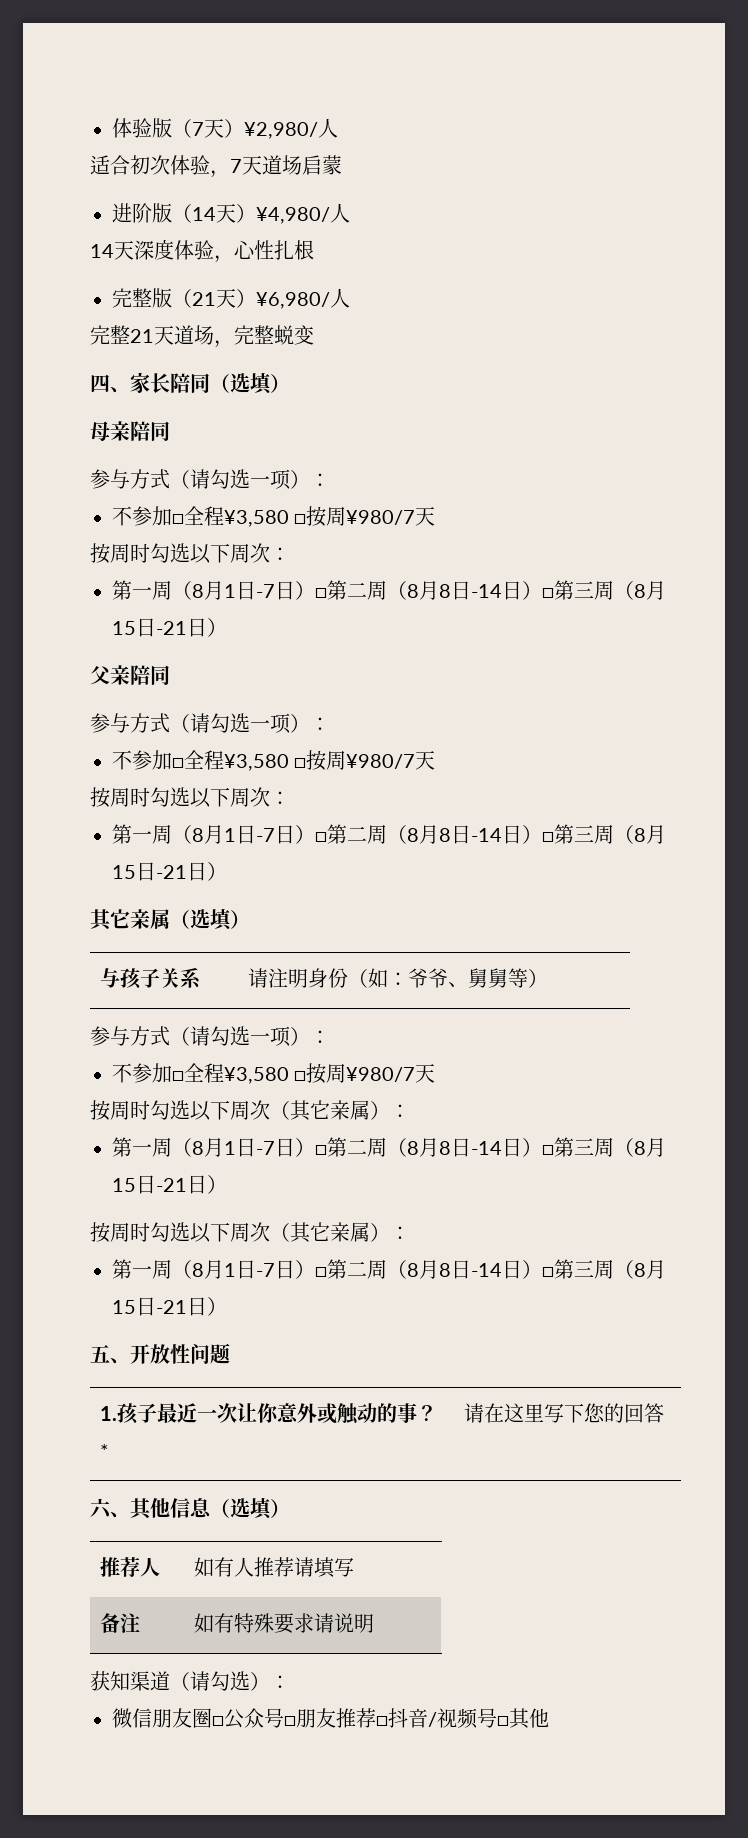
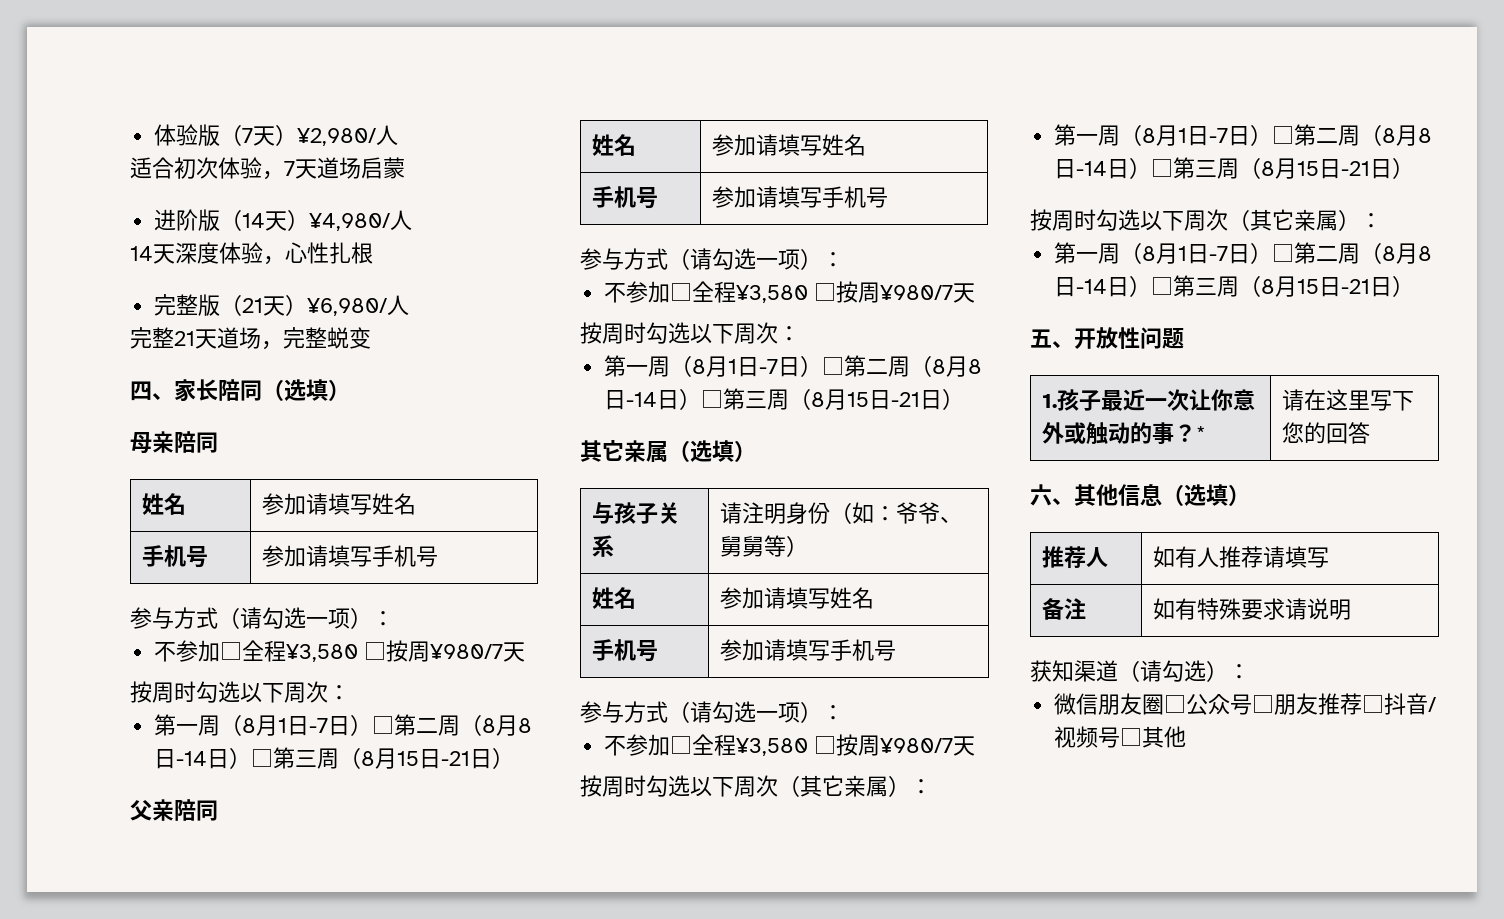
(170, 431) none -> [142,493,187,515] [262,493,417,515] [142,545,209,568] [262,545,439,567] // 姓名 | 参加请填写姓名 // 手机号 | 参加请填写手机号
(170, 675) none -> [592,134,637,156] [712,134,867,156] [592,186,659,209] [712,186,889,208] // 姓名 | 参加请填写姓名 // 手机号 | 参加请填写手机号
(548, 978) none -> [592,587,637,609] [720,587,875,609] [592,639,659,662] [720,639,897,661] // 姓名 | 参加请填写姓名 // 手机号 | 参加请填写手机号

